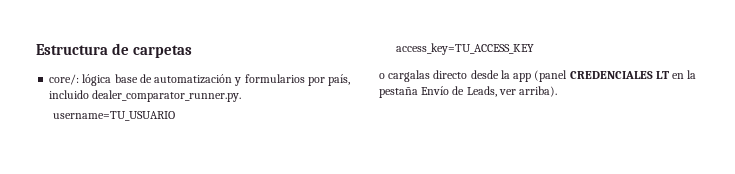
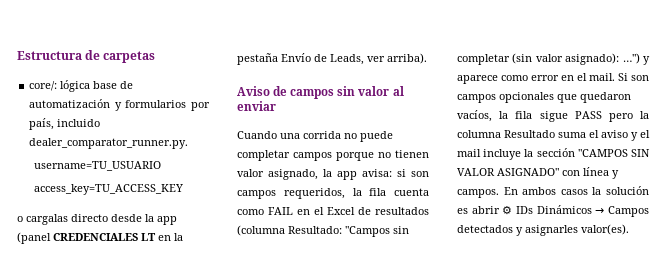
(558, 91) none -> [237,86,404,99] [237,101,276,111] [237,131,393,142] [237,150,429,161] [237,169,429,180] [237,188,429,199] [237,207,429,215] [237,225,409,237] [457,53,650,65] [457,73,649,84] [457,92,631,103] [457,110,649,122] [457,130,650,141] [457,148,650,160] [457,167,619,179] [457,186,649,198] [457,205,649,217] [457,224,629,236] // Aviso de campos sin valor al enviar // Cuando una corrida no puede completar campos porque no tienen valor asignado, la app avisa: si son campos requeridos, la fila cuenta como FAIL en el Excel de resultados (columna Resultado: "Campos sin completar (sin valor asignado): …") y aparece como error en el mail. Si son campos opcionales que quedaron vacíos, la fila sigue PASS pero la columna Resultado suma el aviso y el mail incluye la sección "CAMPOS SIN VALOR ASIGNADO" con línea y campos. En ambos casos la solución es abrir ⚙ IDs Dinámicos → Campos detectados y asignarles valor(es).

